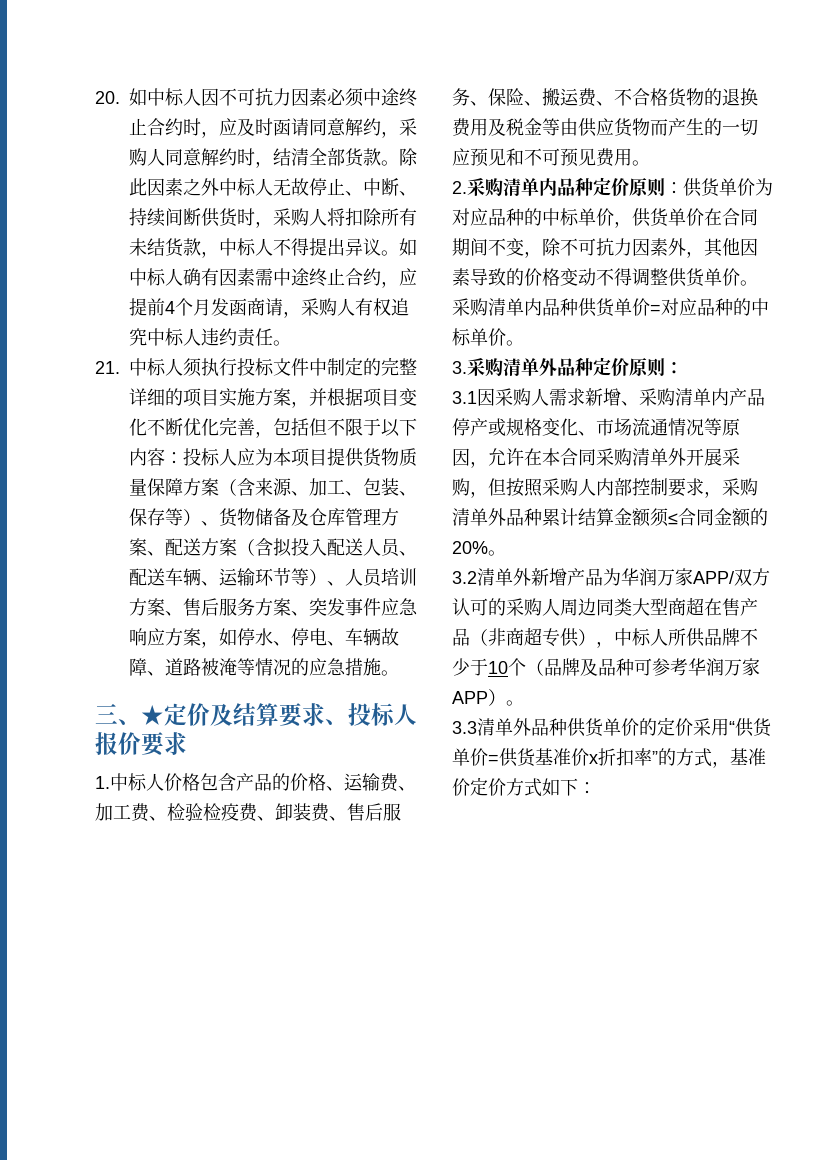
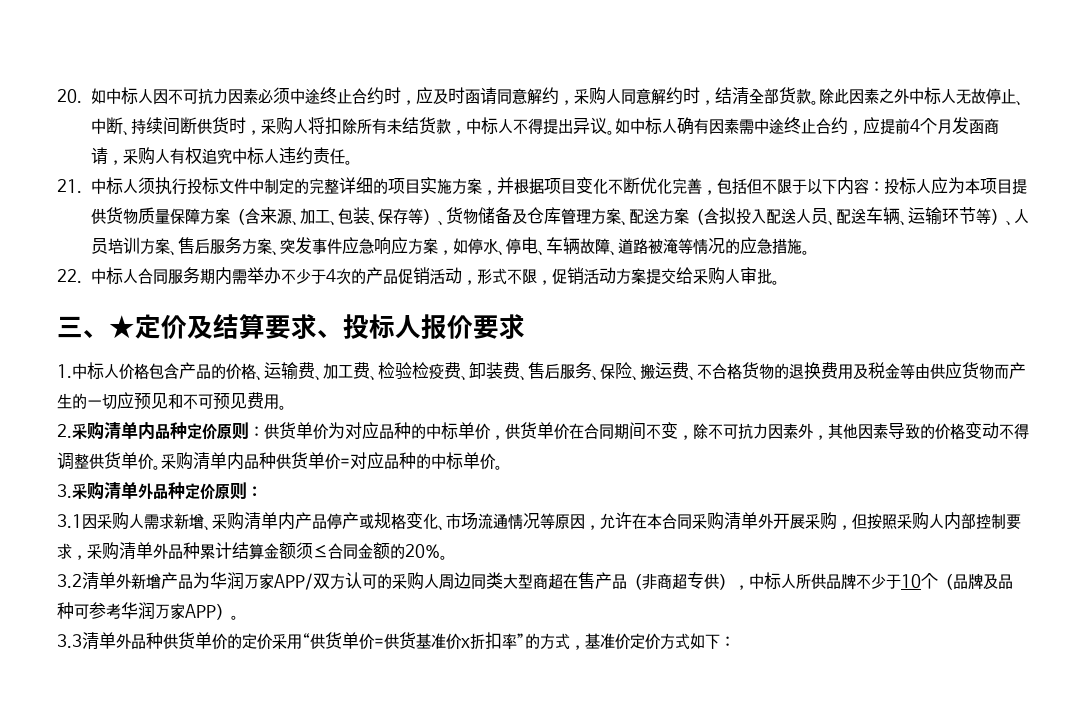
(399, 673) none -> [57,267,780,285] // 22.中标人合同服务期内需举办不少于4次的产品促销活动，形式不限，促销活动方案提交给采购人审批。

